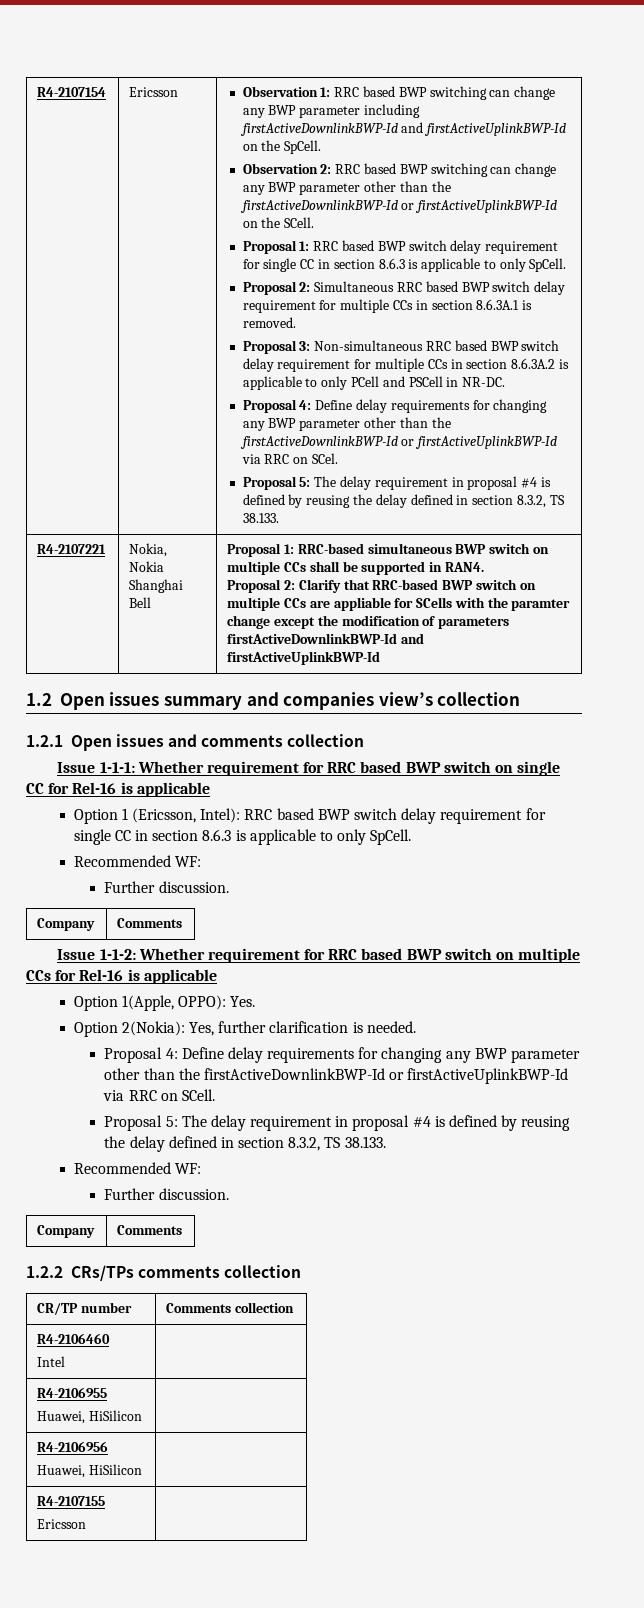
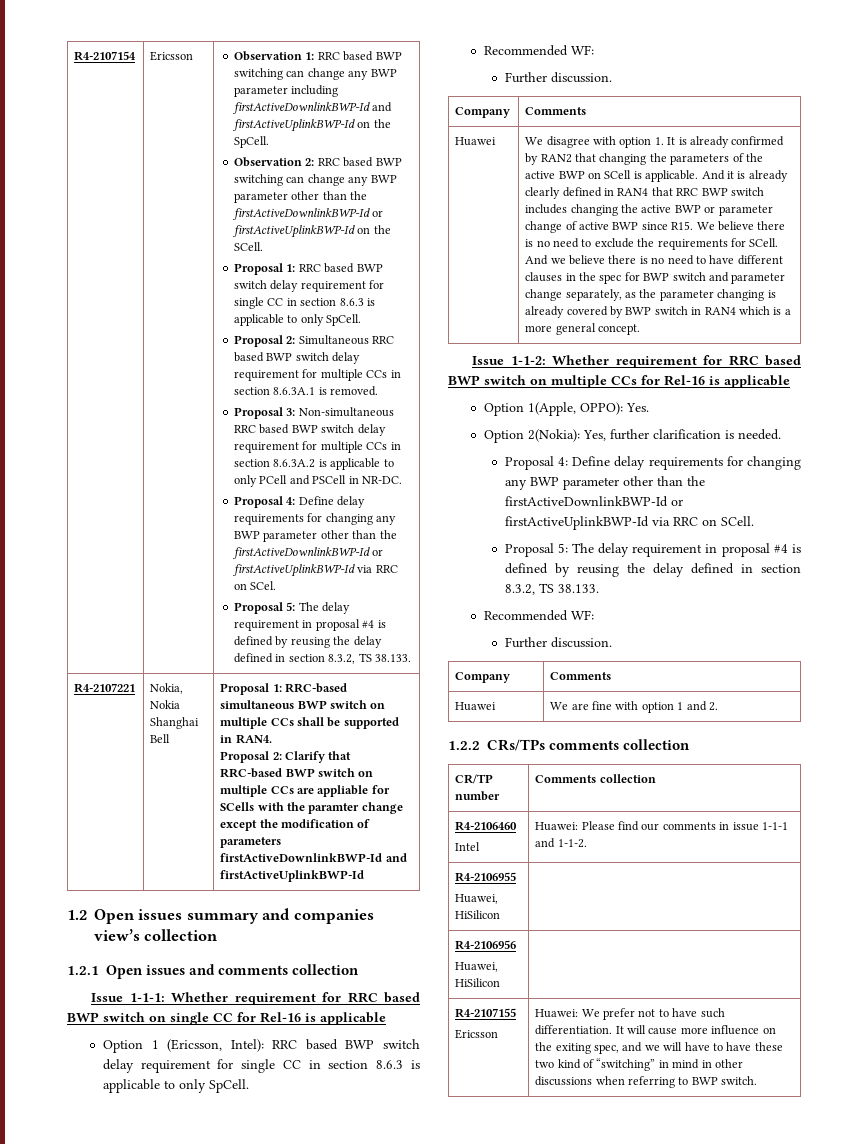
(183, 923) none -> [455,137,497,146] [525,136,785,148] [525,153,763,165] [525,170,788,182] [525,187,764,199] [525,204,773,216] [525,221,786,233] [525,238,779,250] [525,255,783,265] [525,272,786,284] [525,289,776,301] [525,306,791,318] [525,323,641,335] // Huawei | We disagree with option 1. It is already confirmed by RAN2 that changing the parameters of the active BWP on SCell is applicable. And it is already clearly defined in RAN4 that RRC BWP switch includes changing the active BWP or parameter change of active BWP since R15. We believe there is no need to exclude the requirements for SCell. And we believe there is no need to have different clauses in the spec for BWP switch and parameter change separately, as the parameter changing is already covered by BWP switch in RAN4 which is a more general concept.
(183, 1230) none -> [455,702,497,711] [550,701,718,713] // Huawei | We are fine with option 1 and 2.
(66, 1361) none -> [535,821,788,831] [535,838,587,848] Huawei: Please find our comments in issue 1-1-1 and 1-1-2.
(87, 1524) none -> [535,1008,725,1020] [535,1025,776,1035] [535,1042,783,1054] [535,1058,743,1071] [535,1076,758,1088] Huawei: We prefer not to have such differentiation. It will cause more influence on the exiting spec, and we will have to have these two kind of “switching” in mind in other discussions when referring to BWP switch.

